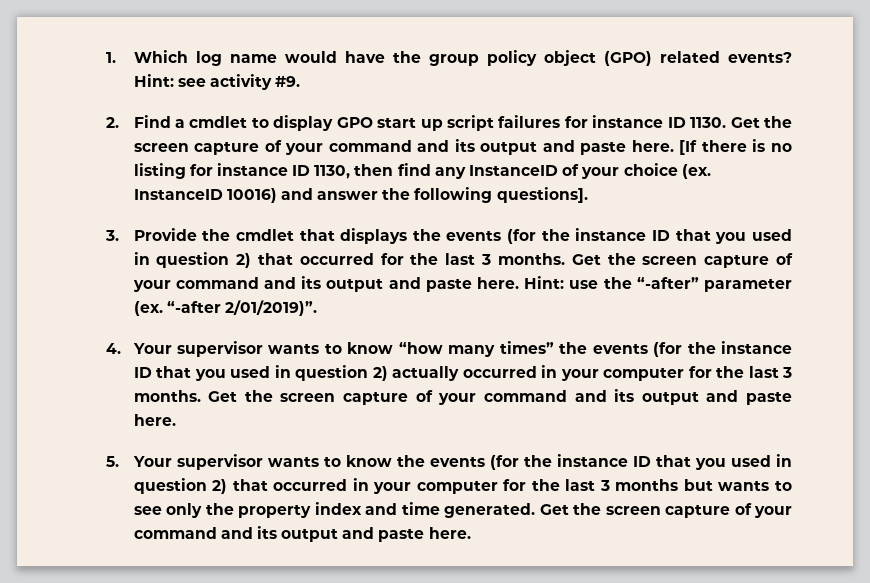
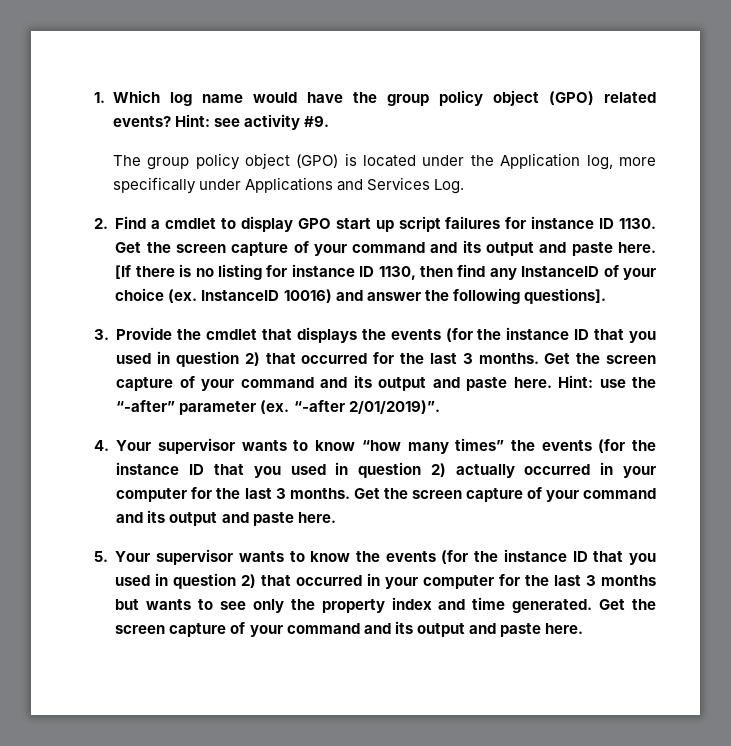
(301, 81) none -> [112,153,656,170] [112,177,464,194] // The group policy object (GPO) is located under the Application log, more specifically under Applications and Services Log.

